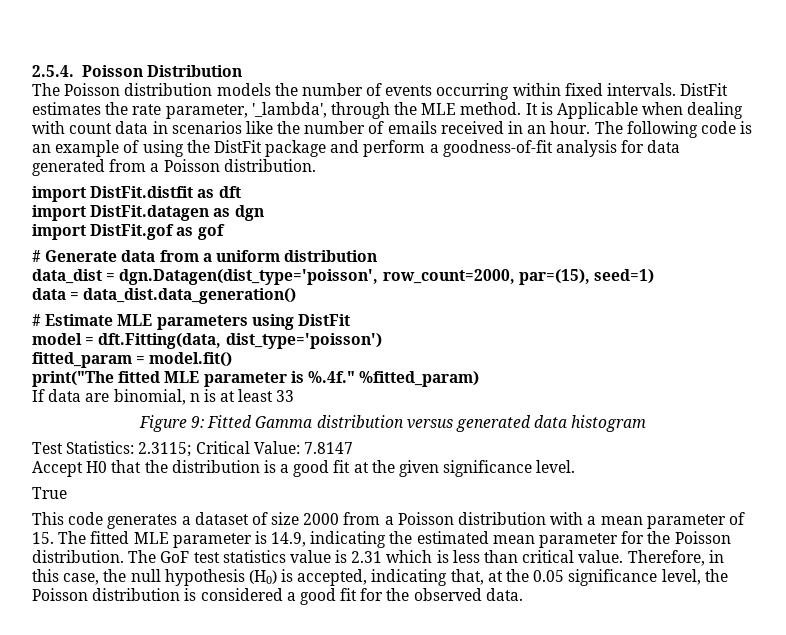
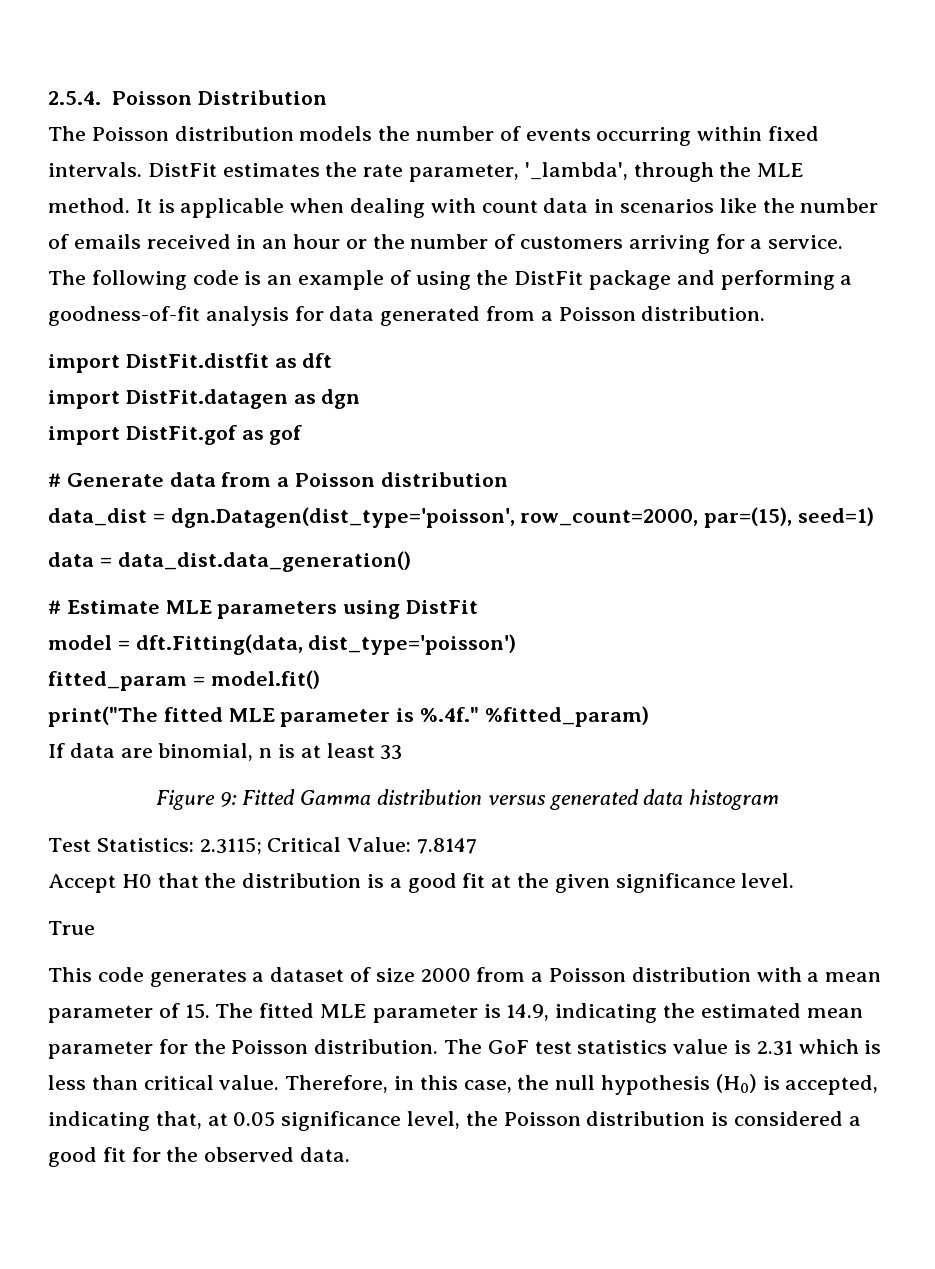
[557,102,639,119] Applicable -> [180,198,285,218] applicable
[550,121,591,134] hour. -> [293,234,844,254] hour or the number of customers arriving for a service.
[363,140,426,157] perform -> [720,270,835,290] performing
[215,250,280,262] uniform -> [295,473,376,487] Poisson
[506,569,530,582] the -> (228, 1119) none

